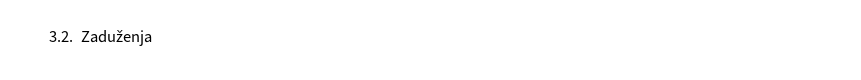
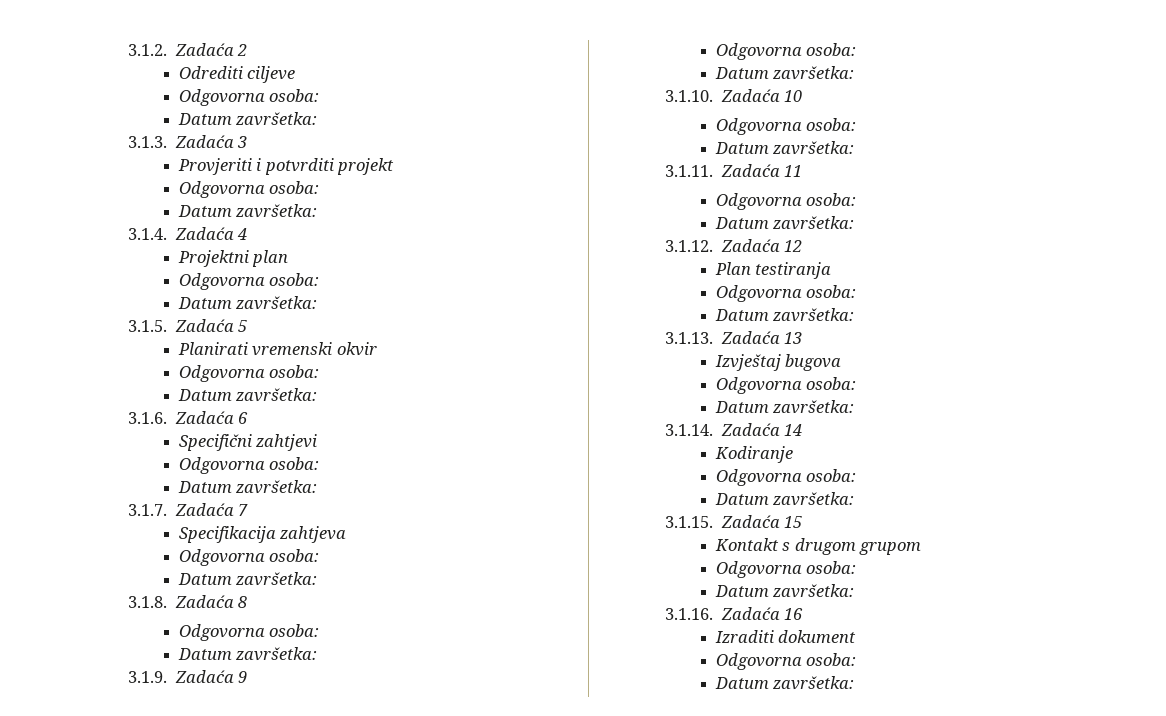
[48,30,153,46] 3.2. Zaduženja -> [128,43,248,56] [178,66,296,83] [178,89,320,106] [177,112,318,126] [128,135,248,148] [177,158,395,175] [178,181,320,198] [177,204,318,218] [128,227,248,240] [177,250,289,267] [178,273,320,290] [177,296,318,310] [128,319,248,332] [177,342,377,356] [178,365,320,382] [177,388,318,402] [128,411,249,424] [178,434,318,451] [178,457,320,474] [177,480,318,494] [128,503,249,516] [178,526,347,543] [178,549,320,566] [177,572,318,586] [128,595,248,608] [178,624,320,641] [177,647,318,661] [128,670,248,683] [715,43,857,60] [714,66,855,80] [665,89,803,102] [715,118,857,135] [714,141,855,155] [665,164,803,177] [715,193,857,210] [714,216,855,230] [665,239,803,252] [714,262,832,279] [715,285,857,302] [714,308,855,322] [665,331,803,344] [714,354,842,371] [715,377,857,394] [714,400,855,414] [665,423,803,436] [714,446,793,463] [715,469,857,486] [714,492,855,506] [665,515,803,528] [714,538,922,555] [715,561,857,578] [714,584,855,598] [665,607,804,620] [714,630,857,643] [715,653,857,670] [714,676,855,690] 3.1.2. Zadaća 2 // Odrediti ciljeve // Odgovorna osoba: // Datum završetka: // 3.1.3. Zadaća 3 // Provjeriti i potvrditi projekt // Odgovorna osoba: // Datum završetka: // 3.1.4. Zadaća 4 // Projektni plan // Odgovorna osoba: // Datum završetka: // 3.1.5. Zadaća 5 // Planirati vremenski okvir // Odgovorna osoba: // Datum završetka: // 3.1.6. Zadaća 6 // Specifični zahtjevi // Odgovorna osoba: // Datum završetka: // 3.1.7. Zadaća 7 // Specifikacija zahtjeva // Odgovorna osoba: // Datum završetka: // 3.1.8. Zadaća 8 // Odgovorna osoba: // Datum završetka: // 3.1.9. Zadaća 9 // Odgovorna osoba: // Datum završetka: // 3.1.10. Zadaća 10 // Odgovorna osoba: // Datum završetka: // 3.1.11. Zadaća 11 // Odgovorna osoba: // Datum završetka: // 3.1.12. Zadaća 12 // Plan testiranja // Odgovorna osoba: // Datum završetka: // 3.1.13. Zadaća 13 // Izvještaj bugova // Odgovorna osoba: // Datum završetka: // 3.1.14. Zadaća 14 // Kodiranje // Odgovorna osoba: // Datum završetka: // 3.1.15. Zadaća 15 // Kontakt s drugom grupom // Odgovorna osoba: // Datum završetka: // 3.1.16. Zadaća 16 // Izraditi dokument // Odgovorna osoba: // Datum završetka:

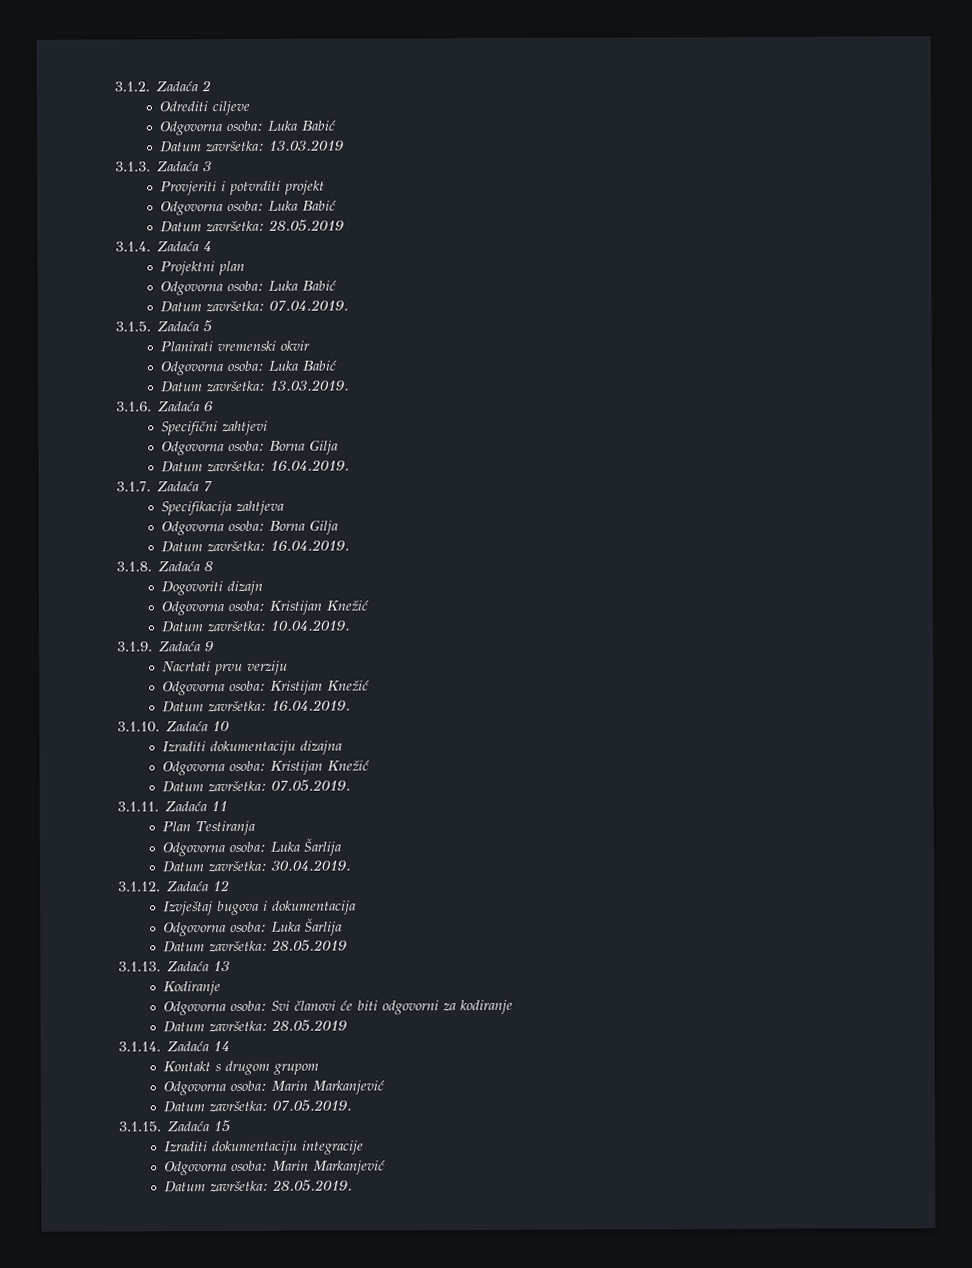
[177,112,318,126] // Datum završetka: -> [266,120,336,131] [159,139,344,153] Luka Babić // Datum završetka: 13.03.2019
[177,204,318,218] // Datum završetka: -> [267,200,337,211] [159,219,344,233] Luka Babić // Datum završetka: 28.05.2019
[177,296,318,310] // Datum završetka: -> [267,280,337,291] [159,299,349,313] Luka Babić // Datum završetka: 07.04.2019.
[177,388,318,402] // Datum završetka: -> [267,360,337,371] [159,379,350,393] Luka Babić // Datum završetka: 13.03.2019.
[177,480,318,494] // Datum završetka: -> [268,440,338,455] [160,459,350,473] Borna Gilja // Datum završetka: 16.04.2019.
[177,572,318,586] // Datum završetka: -> [268,520,338,535] [160,539,350,553] Borna Gilja // Datum završetka: 16.04.2019.
[178,624,320,641] [177,647,318,661] // Odgovorna osoba: // Datum završetka: -> [160,580,263,596] [160,600,369,616] [160,619,350,633] // Dogovoriti dizajn // Odgovorna osoba: Kristijan Knežić // Datum završetka: 10.04.2019.
[715,43,857,60] [714,66,855,80] // Odgovorna osoba: // Datum završetka: -> [161,660,288,676] [161,680,370,696] [161,699,351,713] // Nacrtati prvu verziju // Odgovorna osoba: Kristijan Knežić // Datum završetka: 16.04.2019.
[715,118,857,135] [714,141,855,155] // Odgovorna osoba: // Datum završetka: -> [161,740,342,756] [161,760,370,776] [161,779,351,793] // Izraditi dokumentaciju dizajna // Odgovorna osoba: Kristijan Knežić // Datum završetka: 07.05.2019.
[715,193,857,210] [714,216,855,230] // Odgovorna osoba: // Datum završetka: -> [161,820,255,836] [161,837,341,857] [161,859,351,873] // Plan Testiranja // Odgovorna osoba: Luka Šarlija // Datum završetka: 30.04.2019.
[714,262,832,279] [715,285,857,302] [714,308,855,322] Plan testiranja // Odgovorna osoba: // Datum završetka: -> [162,900,356,916] [162,917,342,937] [162,939,347,953] Izvještaj bugova i dokumentacija // Odgovorna osoba: Luka Šarlija // Datum završetka: 28.05.2019
[714,354,842,371] [715,377,857,394] [714,400,855,414] Izvještaj bugova // Odgovorna osoba: // Datum završetka: -> [162,981,221,996] [162,999,513,1016] [162,1019,347,1033] Kodiranje // Odgovorna osoba: Svi članovi će biti odgovorni za kodiranje // Datum završetka: 28.05.2019
[714,446,793,463] [715,469,857,486] [714,492,855,506] [665,515,803,528] // Kodiranje // Odgovorna osoba: // Datum završetka: // 3.1.15. Zadaća 15 -> (231, 1046) none
[714,584,855,598] [665,607,804,620] [714,630,857,643] [715,653,857,670] [714,676,855,690] // Datum završetka: // 3.1.16. Zadaća 16 // Izraditi dokument // Odgovorna osoba: // Datum završetka: -> [270,1080,385,1095] [162,1099,352,1113] [118,1120,231,1133] [163,1140,364,1156] [163,1160,386,1176] [163,1179,353,1193] Marin Markanjević // Datum završetka: 07.05.2019. // 3.1.15. Zadaća 15 // Izraditi dokumentaciju integracije // Odgovorna osoba: Marin Markanjević // Datum završetka: 28.05.2019.

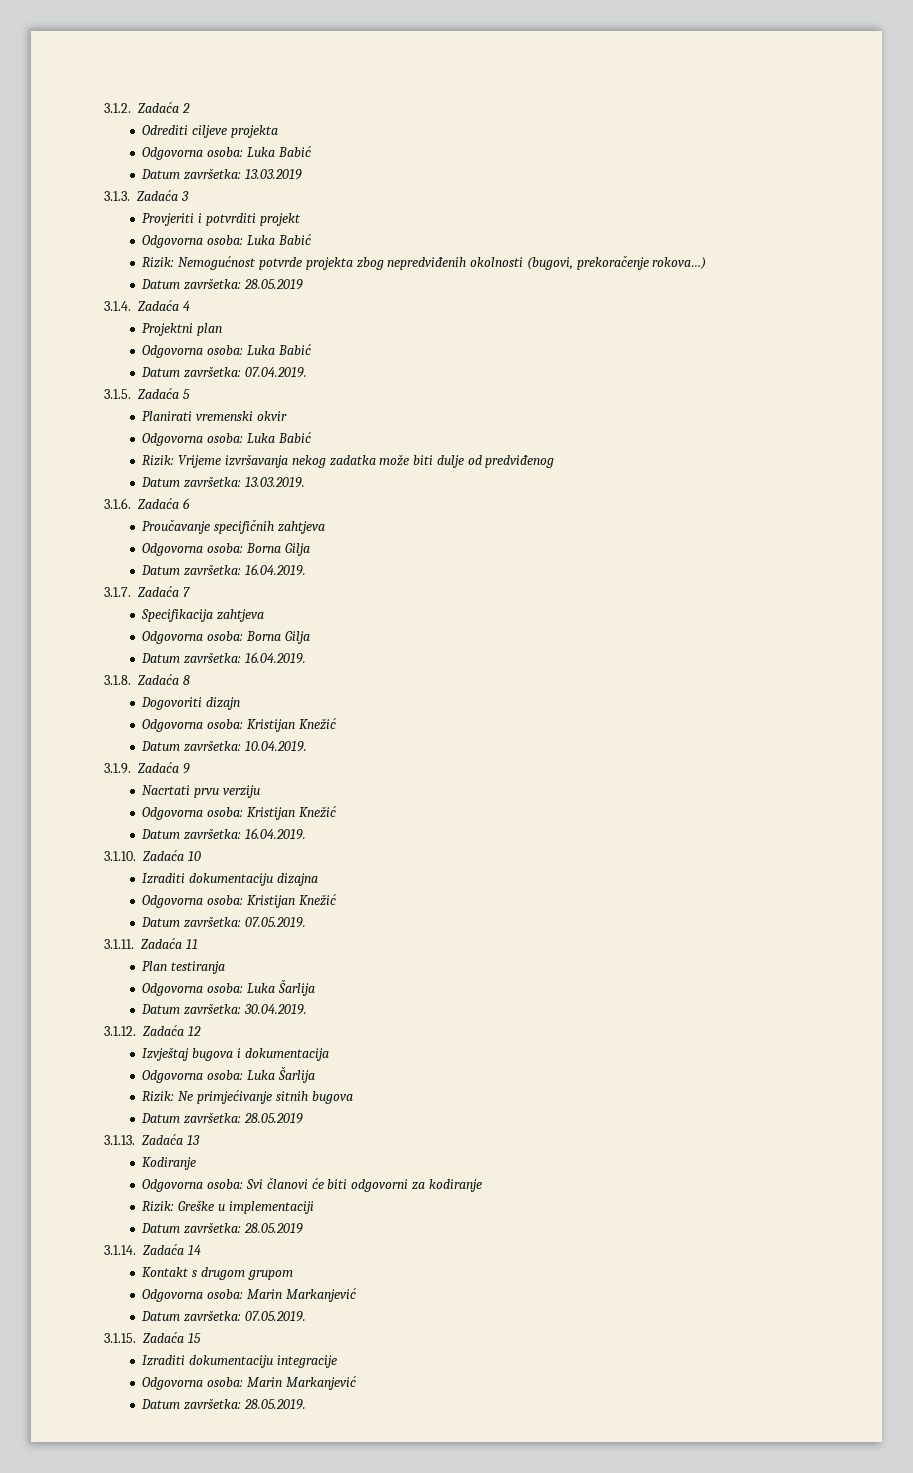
(250, 108) none -> [230,125,278,138] projekta
(337, 205) none -> [142,255,707,270] // Rizik: Nemogućnost potvrde projekta zbog nepredviđenih okolnosti (bugovi, prekoračenje rokova…)
(337, 365) none -> [142,454,555,468] // Rizik: Vrijeme izvršavanja nekog zadatka može biti dulje od predviđenog
[160,420,268,436] Specifični zahtjevi -> [142,519,325,534] Proučavanje specifičnih zahtjeva
[194,820,255,836] Testiranja -> [171,961,226,974] testiranja
(342, 926) none -> [142,1090,353,1104] // Rizik: Ne primjećivanje sitnih bugova
(513, 1007) none -> [142,1200,314,1214] // Rizik: Greške u implementaciji

